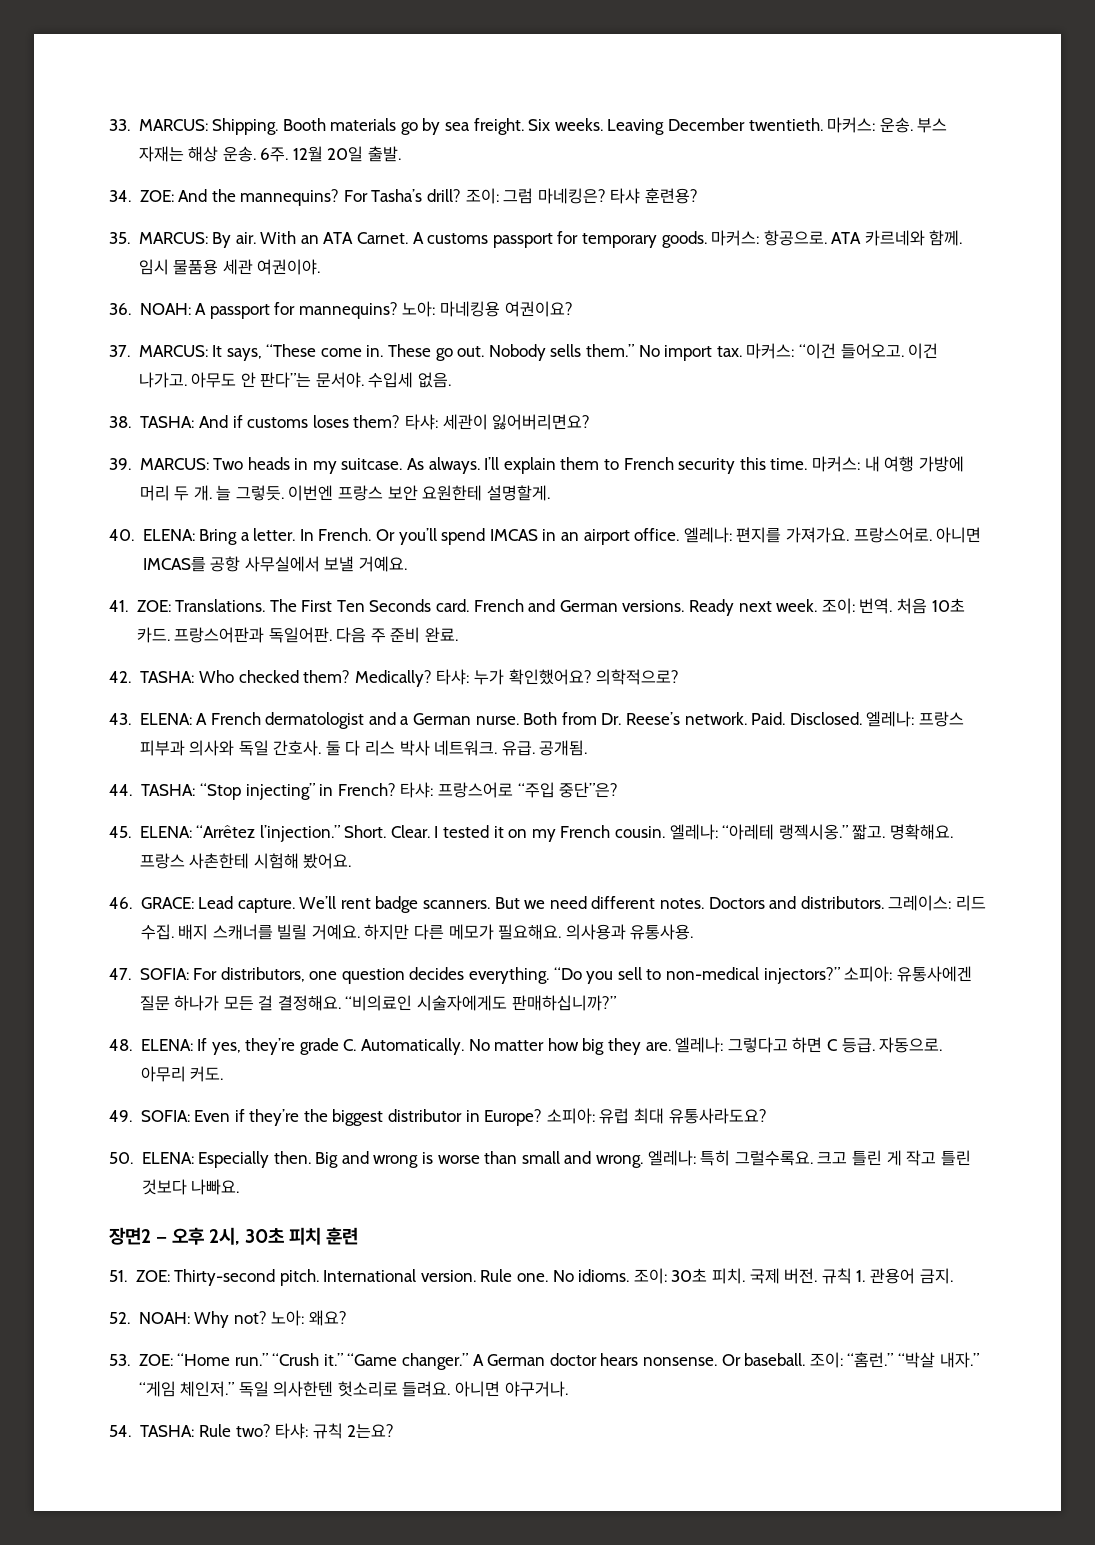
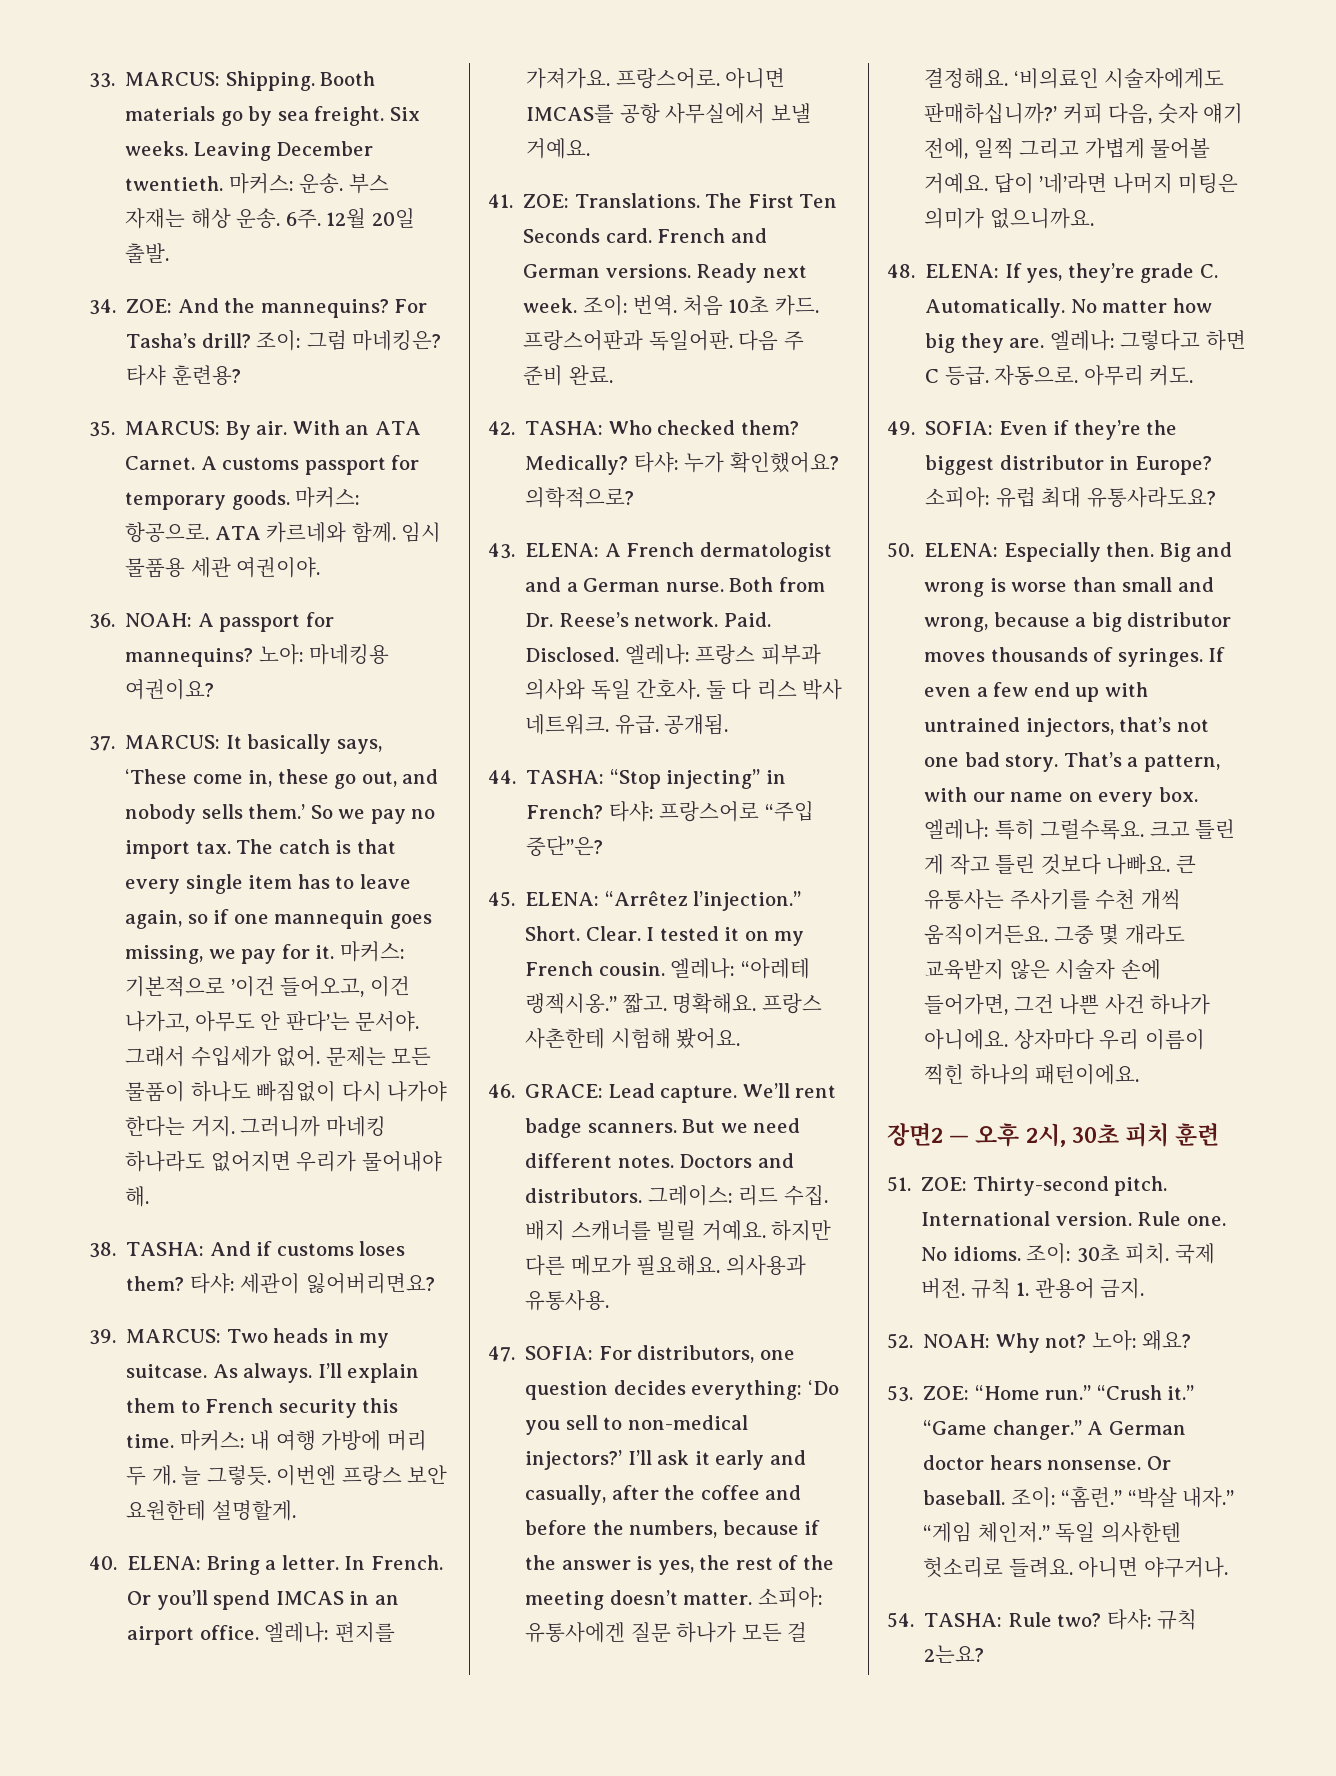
[226,343,939,361] [138,372,452,388] says, “These come in. These go out. Nobody sells them.” No import tax. 마커스: “이건 들어오고. 이건 나가고. 아무도 안 판다”는 문서야. 수입세 없음. -> [247,734,382,754] [125,769,439,789] [125,804,436,824] [125,839,396,859] [125,874,411,894] [125,909,432,929] [125,941,405,964] [125,976,410,997] [125,1011,420,1032] [125,1046,432,1067] [125,1081,448,1102] [125,1116,386,1137] [125,1151,442,1172] [125,1186,150,1207] basically says, ‘These come in, these go out, and nobody sells them.’ So we pay no import tax. The catch is that every single item has to leave again, so if one mannequin goes missing, we pay for it. 마커스: 기본적으로 ’이건 들어오고, 이건 나가고, 아무도 안 판다’는 문서야. 그래서 수입세가 없어. 문제는 모든 물품이 하나도 빠짐없이 다시 나가야 한다는 거지. 그러니까 마네킹 하나라도 없어지면 우리가 물어내야 해.
[469,967,582,984] everything. “Do -> [691,1380,839,1400] everything: ‘Do
[763,967,840,984] injectors?” -> [525,1450,806,1470] [525,1485,802,1505] [525,1520,821,1538] [525,1555,834,1575] [525,1590,753,1610] injectors?’ I’ll ask it early and casually, after the coffee and before the numbers, because if the answer is yes, the rest of the meeting doesn’t matter.
[345,995,616,1011] “비의료인 시술자에게도 판매하십니까?” -> [1013,68,1225,89] [924,103,1244,124] [924,138,1211,159] [924,173,1239,194] [924,208,1094,229] ‘비의료인 시술자에게도 판매하십니까?’ 커피 다음, 숫자 얘기 전에, 일찍 그리고 가볍게 물어볼 거예요. 답이 ’네’라면 나머지 미팅은 의미가 없으니까요.
[595,1155,643,1168] wrong. -> [924,612,1232,632] [924,647,1226,667] [924,682,1148,702] [924,717,1209,737] [924,752,1220,772] [924,787,1198,807] wrong, because a big distributor moves thousands of syringes. If even a few end up with untrained injectors, that’s not one bad story. That’s a pattern, with our name on every box.
(240, 1187) none -> [1175,855,1196,874] [924,889,1181,910] [924,924,1185,945] [924,959,1161,980] [924,994,1211,1015] [924,1029,1205,1050] [924,1064,1140,1085] 큰 유통사는 주사기를 수천 개씩 움직이거든요. 그중 몇 개라도 교육받지 않은 시술자 손에 들어가면, 그건 나쁜 사건 하나가 아니에요. 상자마다 우리 이름이 찍힌 하나의 패턴이에요.

